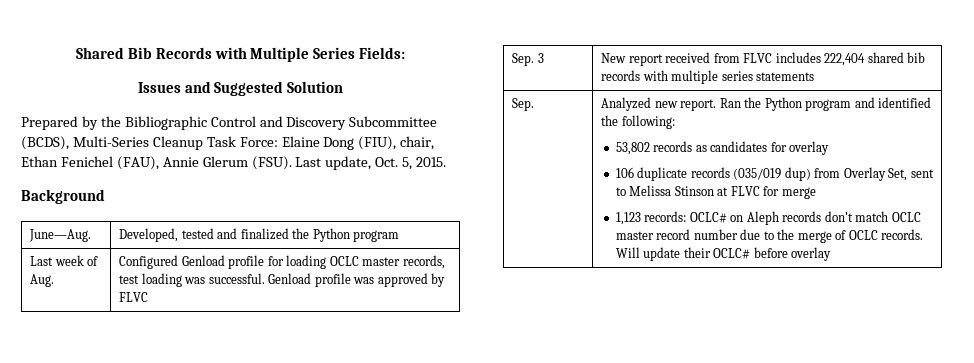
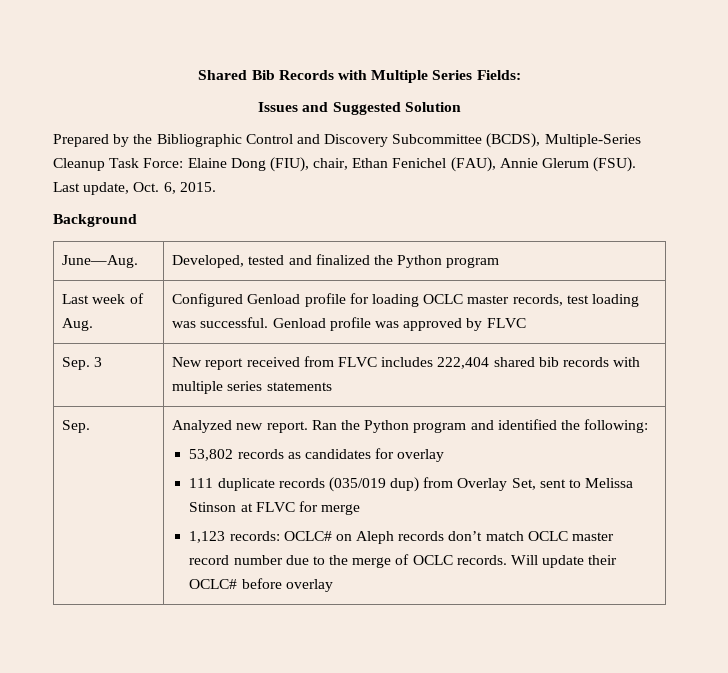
[72,136,149,147] Multi-Series -> [544,134,641,147] Multiple-Series
[402,157,413,170] 5, -> [163,182,176,194] 6,
[615,167,634,178] 106 -> [189,478,214,488] 111

